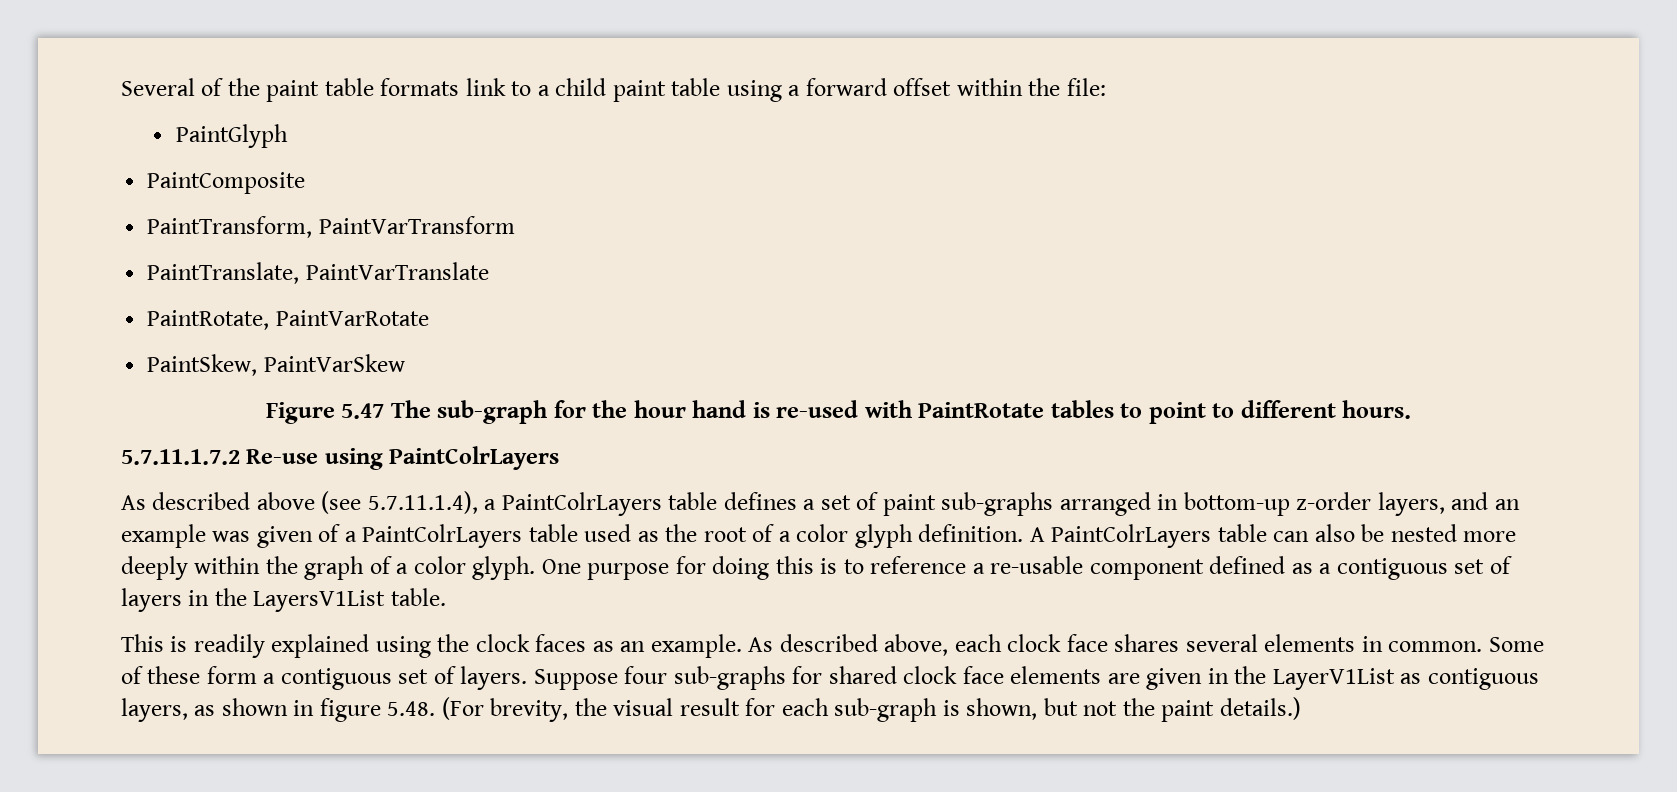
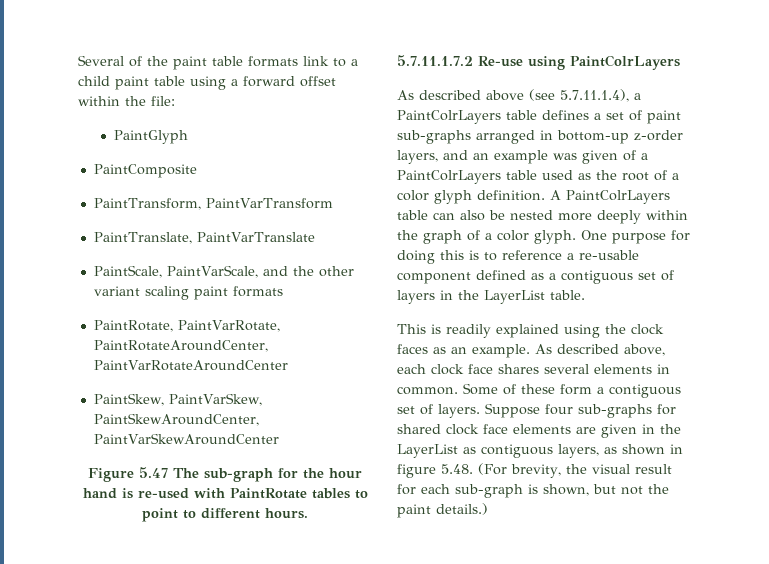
[147,310,429,330] [147,354,405,376] PaintRotate, PaintVarRotate // PaintSkew, PaintVarSkew -> [93,265,354,278] [93,286,283,300] [93,320,280,332] [93,340,268,352] [93,360,288,371] [93,393,262,406] [93,413,259,426] [93,433,279,445] PaintScale, PaintVarScale, and the other variant scaling paint formats // PaintRotate, PaintVarRotate, PaintRotateAroundCenter, PaintVarRotateAroundCenter // PaintSkew, PaintVarSkew, PaintSkewAroundCenter, PaintVarSkewAroundCenter
[253,590,386,612] LayersV1List -> [484,290,545,304] LayerList
[1272,668,1395,690] LayerV1List -> [397,444,458,458] LayerList

